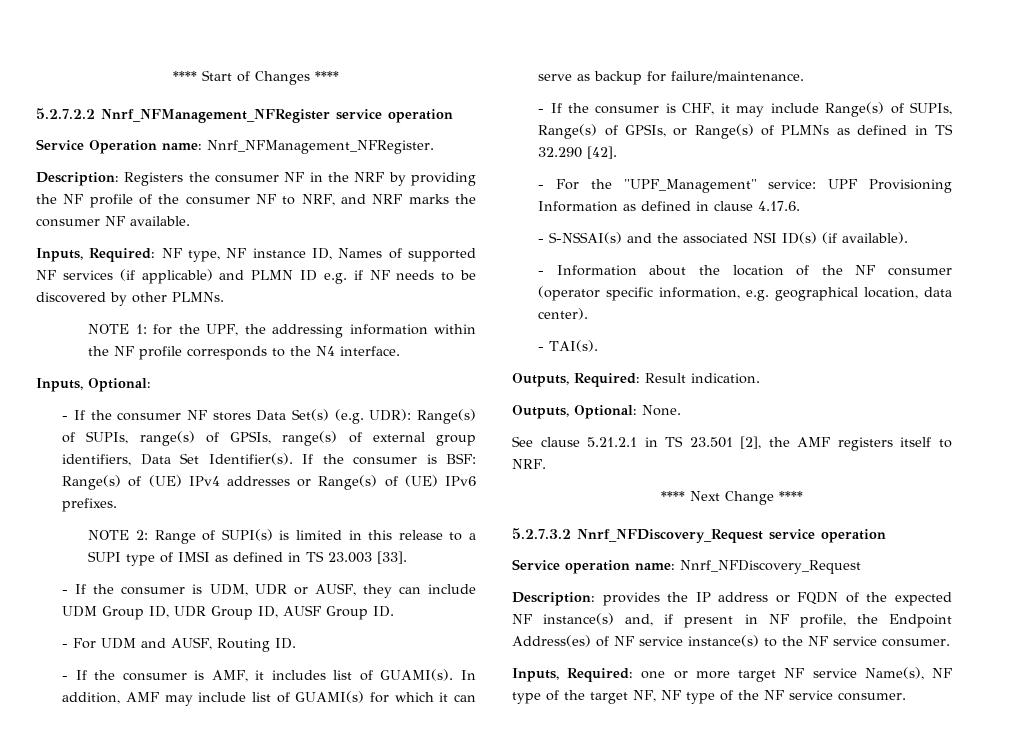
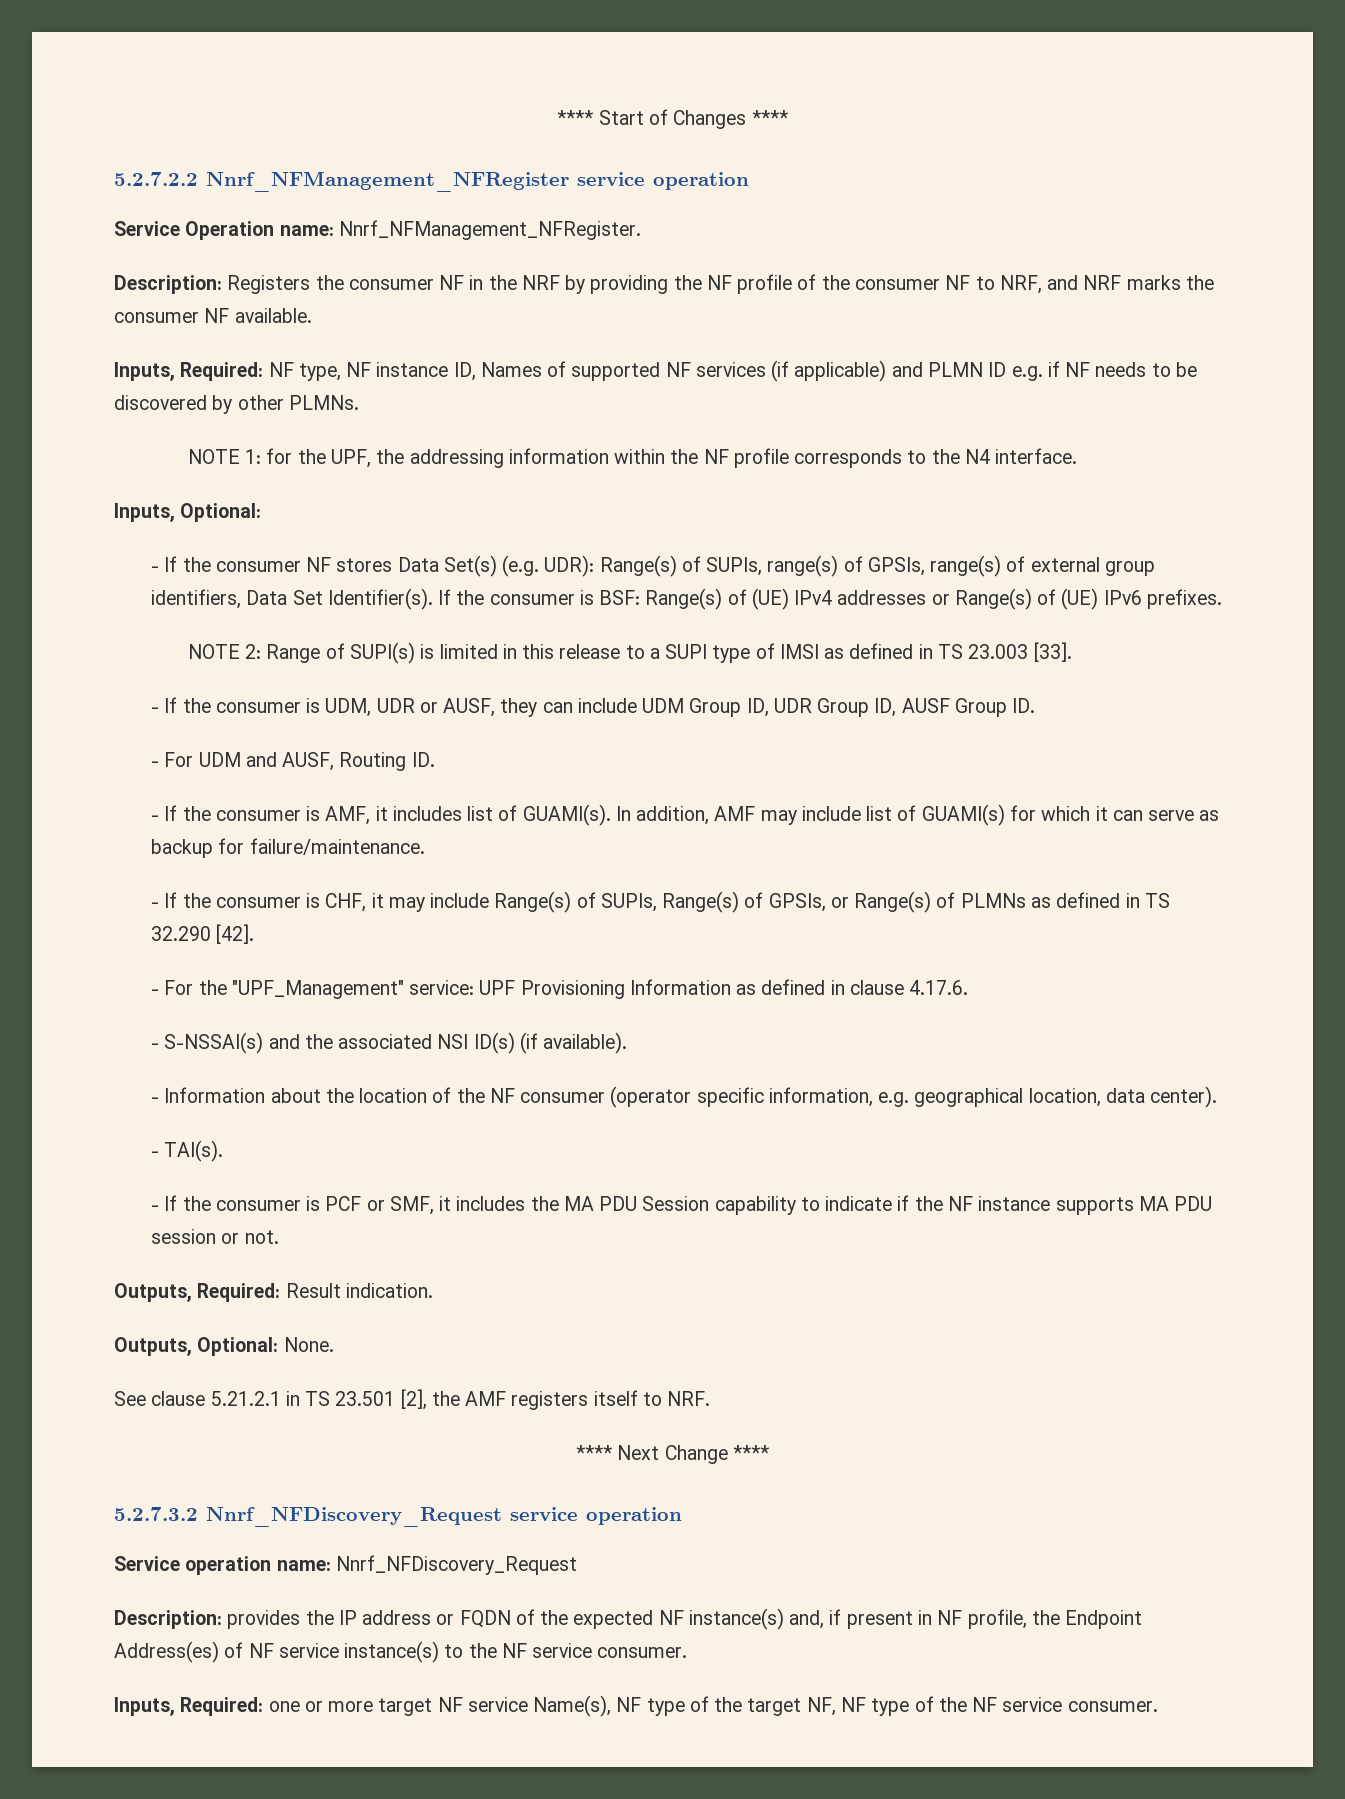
(599, 346) none -> [150,1195,1213,1215] [150,1229,279,1244] // - If the consumer is PCF or SMF, it includes the MA PDU Session capability to indicate if the NF instance supports MA PDU session or not.

